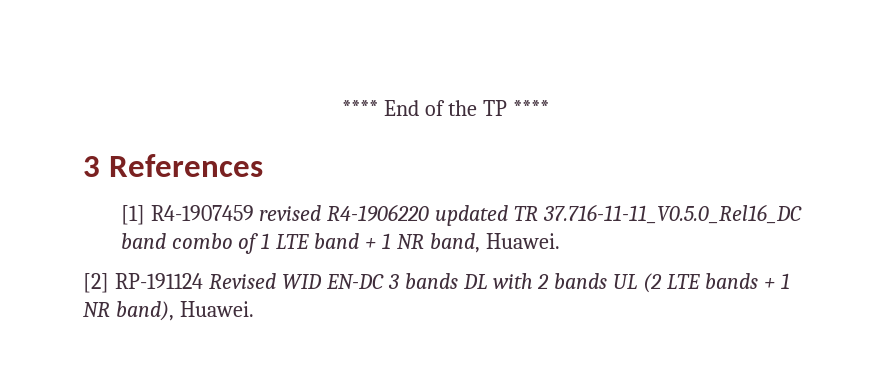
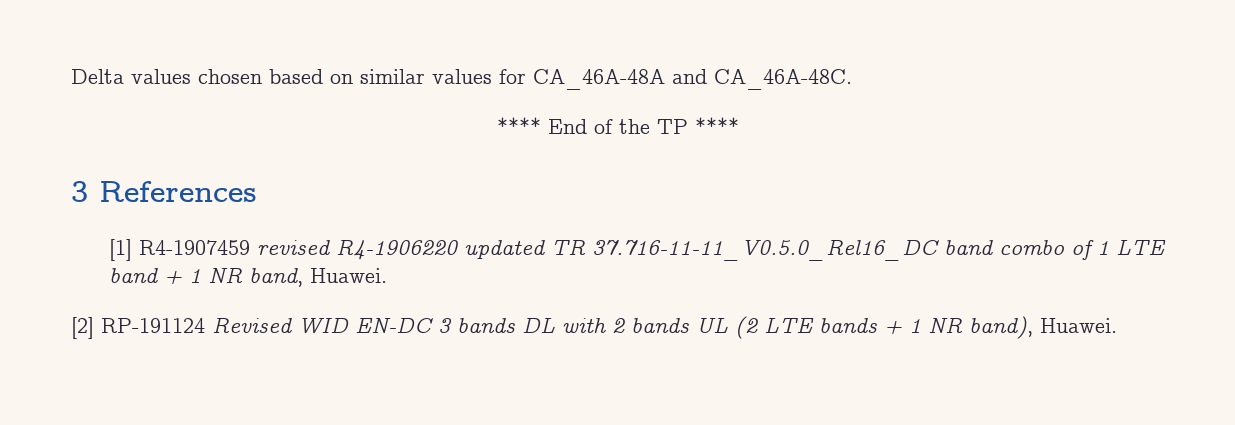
(341, 108) none -> [71,69,852,90] Delta values chosen based on similar values for CA_46A-48A and CA_46A-48C. //

